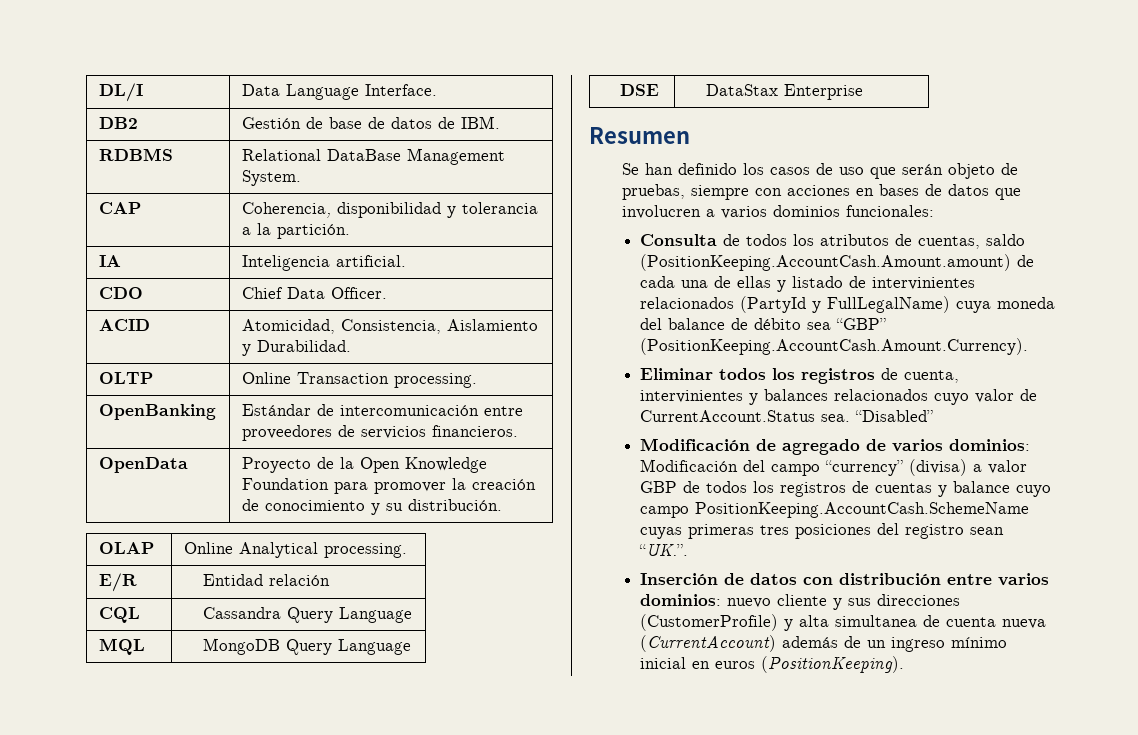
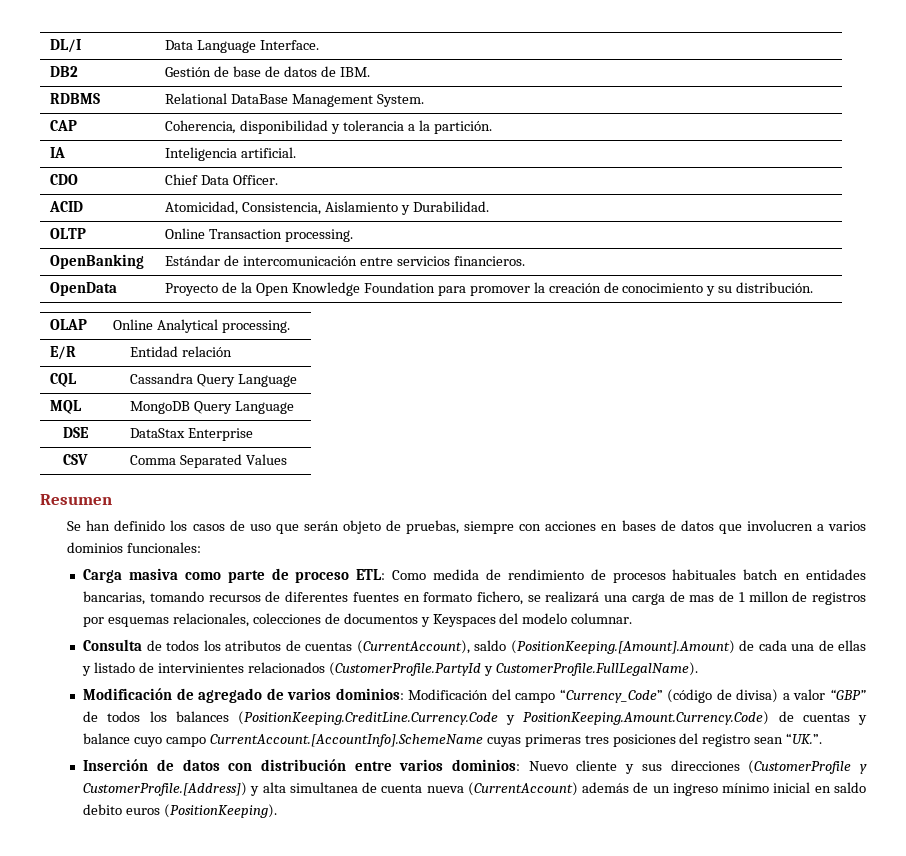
[241,425,355,441] proveedores de -> (394, 261) none
(864, 92) none -> [63,454,89,465] [129,454,287,468] // CSV | Comma Separated Values
(934, 211) none -> [83,568,867,583] [83,591,867,605] [83,613,633,627] // Carga masiva como parte de proceso ETL: Como medida de rendimiento de procesos habituales batch en entidades bancarias, tomando recursos de diferentes fuentes en formato fichero, se realizará una carga de mas de 1 millon de registros por esquemas relacionales, colecciones de documentos y Keyspaces del modelo columnar.
[918,234,1026,249] [640,254,1012,271] cuentas, saldo (PositionKeeping.AccountCash.Amount.amount) -> [305,640,735,654] cuentas (CurrentAccount), saldo (PositionKeeping.[Amount].Amount)
[740,296,1056,313] [640,318,887,330] [640,338,1029,355] [640,368,960,384] [640,389,1038,405] [640,410,934,422] (PartyId y FullLegalName) cuya moneda del balance de débito sea “GBP” (PositionKeeping.AccountCash.Amount.Currency). // Eliminar todos los registros de cuenta, intervinientes y balances relacionados cuyo valor de CurrentAccount.Status sea. “Disabled” -> [328,662,698,676] (CustomerProfile.PartyId y CustomerProfile.FullLegalName).
[825,459,968,476] “currency” (divisa) -> [559,689,779,703] “Currency_Code” (código de divisa)
[640,481,847,497] GBP de todos los registros -> [829,689,866,700] [83,711,770,725] “GBP” de todos los balances (PositionKeeping.CreditLine.Currency.Code y PositionKeeping.Amount.Currency.Code)
[695,502,1030,518] PositionKeeping.AccountCash.SchemeName -> [209,734,483,747] CurrentAccount.[AccountInfo].SchemeName
[727,598,772,608] nuevo -> [528,761,568,771] Nuevo
[640,614,779,631] (CustomerProfile) -> [748,760,867,774] [83,782,248,796] (CustomerProfile y CustomerProfile.[Address])
(711, 665) none -> [833,782,866,793] [83,804,123,815] saldo debito

